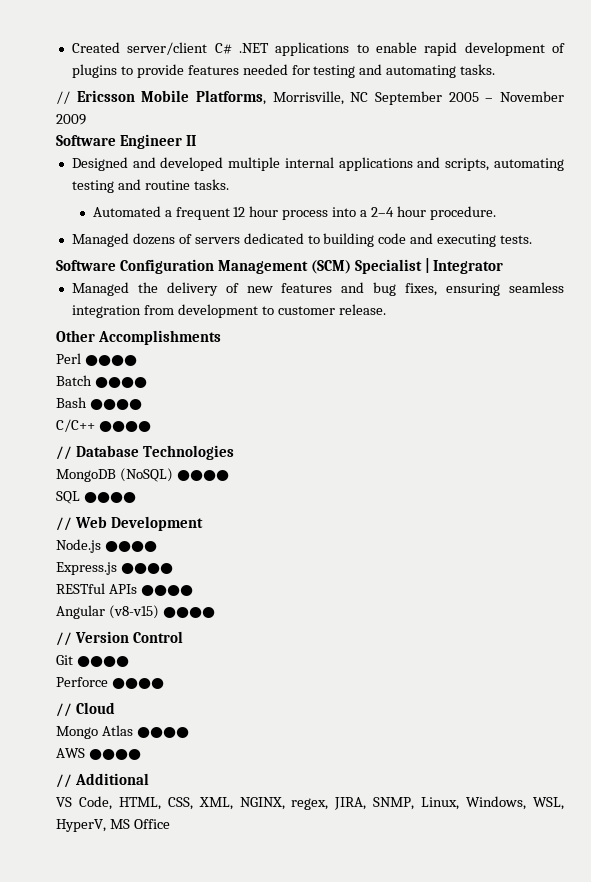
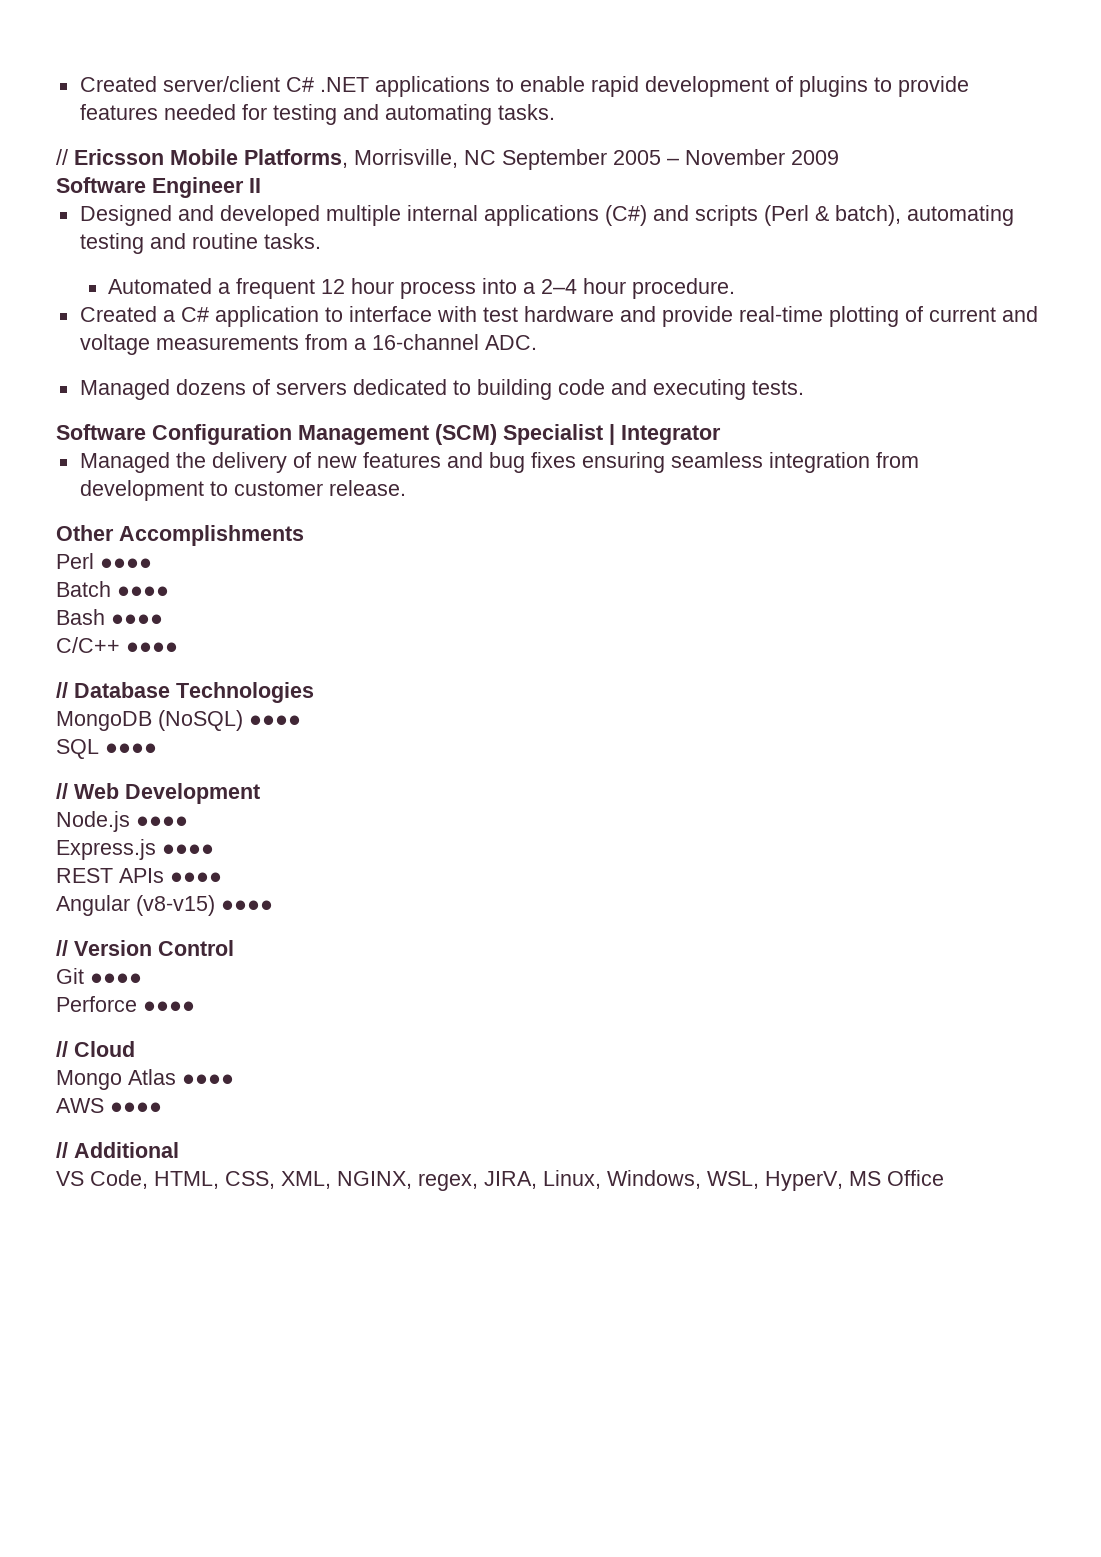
[417,157,490,171] and scripts, -> [604,205,901,226] (C#) and scripts (Perl & batch),
(496, 213) none -> [79,306,1038,327] [79,334,537,355] // Created a C# application to interface with test hardware and provide real-time plotting of current and voltage measurements from a 16-channel ADC.
[405,283,438,296] fixes, -> [530,452,576,468] fixes
[56,583,105,594] RESTful -> [56,868,113,883] REST
[373,797,415,810] SNMP, -> (537, 1180) none

